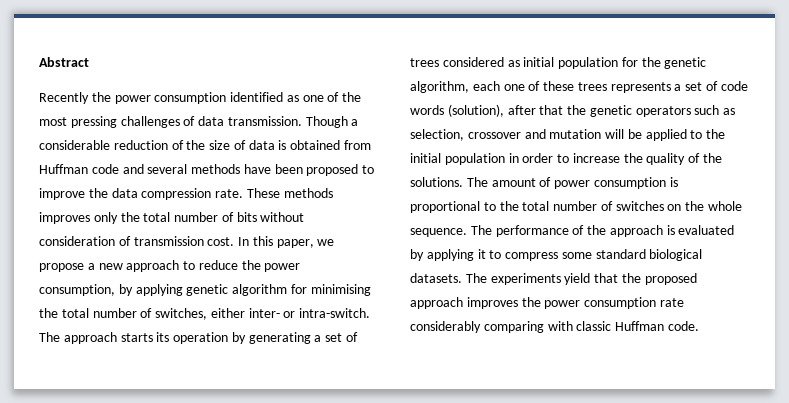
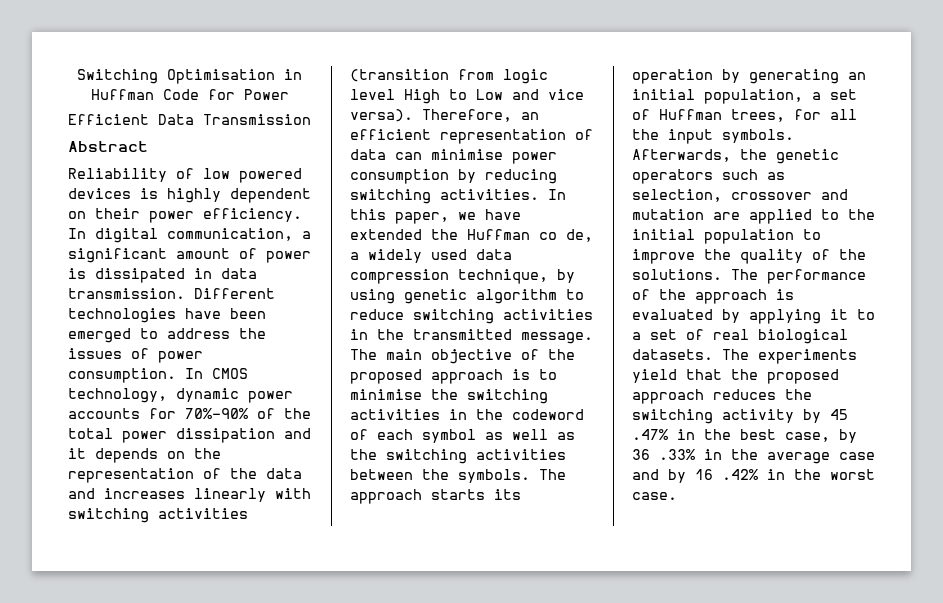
[39,57,89,67] [39,92,362,104] [39,116,359,128] [39,140,372,150] [39,164,375,176] [39,188,333,200] [39,212,305,224] [39,236,335,248] [39,260,301,272] [39,284,371,296] [39,308,371,320] Abstract // Recently the power consumption identified as one of the most pressing challenges of data transmission. Though a considerable reduction of the size of data is obtained from Huffman code and several methods have been proposed to improve the data compression rate. These methods improves only the total number of bits without consideration of transmission cost. In this paper, we propose a new approach to reduce the power consumption, by applying genetic algorithm for minimising the total number of switches, either inter- or intra-switch. -> [77,69,302,84] [90,89,289,100] [68,114,311,125] [68,141,148,152] [68,168,302,183] [68,188,311,203] [68,208,302,223] [68,228,311,243] [68,248,311,263] [68,268,257,283] [68,288,275,299] [68,308,266,323] [68,328,266,343] [68,348,203,363] [68,368,248,383] [68,388,293,403] [68,408,311,419] [68,428,311,443] [68,448,221,463] [68,468,302,483] [68,488,311,502] [68,508,248,523] [350,69,548,84] [350,89,584,104] [350,109,539,122] [350,129,593,144] [350,149,557,164] [350,169,557,184] [350,189,566,204] [350,209,521,224] [350,229,593,242] [350,249,512,263] [350,269,575,284] [350,289,584,304] [350,309,593,324] [350,329,593,344] [350,349,575,364] [350,369,557,384] [350,389,548,404] [350,409,584,420] [350,429,575,443] [350,449,566,464] [350,469,530,483] Switching Optimisation in Huffman Code for Power // Efficient Data Transmission // Abstract // Reliability of low powered devices is highly dependent on their power efficiency. In digital communication, a significant amount of power is dissipated in data transmission. Different technologies have been emerged to address the issues of power consumption. In CMOS technology, dynamic power accounts for 70%-90% of the total power dissipation and it depends on the representation of the data and increases linearly with switching activities (transition from logic level High to Low and vice versa). Therefore, an efficient representation of data can minimise power consumption by reducing switching activities. In this paper, we have extended the Huffman co de, a widely used data compression technique, by using genetic algorithm to reduce switching activities in the transmitted message. The main objective of the proposed approach is to minimise the switching activities in the codeword of each symbol as well as the switching activities between the symbols.
[314,332,359,342] [410,57,707,69] [410,81,748,93] [410,104,564,117] a set of trees considered as initial population for the genetic algorithm, each one of these trees represents a set of code words (solution), after that -> [848,72,866,80] [632,89,857,104] [632,109,857,122] [632,129,794,144] [632,149,731,162] an initial population, a set of Huffman trees, for all the input symbols. Afterwards,
[605,129,642,139] will be -> [713,212,740,220] are
[508,153,620,163] in order to increase -> [803,229,821,240] [632,249,695,264] to improve
[491,177,678,189] [410,201,743,213] [410,225,492,237] amount of power consumption is proportional to the total number of switches on the whole sequence. The -> (758, 274) none
[505,249,646,261] compress some standard -> [632,329,749,340] a set of real
[466,297,684,309] [410,321,699,333] improves the power consumption rate considerably comparing with classic Huffman code. -> [713,389,812,400] [632,409,848,424] [632,429,857,443] [632,449,875,464] [632,469,875,483] [632,492,677,500] reduces the switching activity by 45 .47% in the best case, by 36 .33% in the average case and by 16 .42% in the worst case.

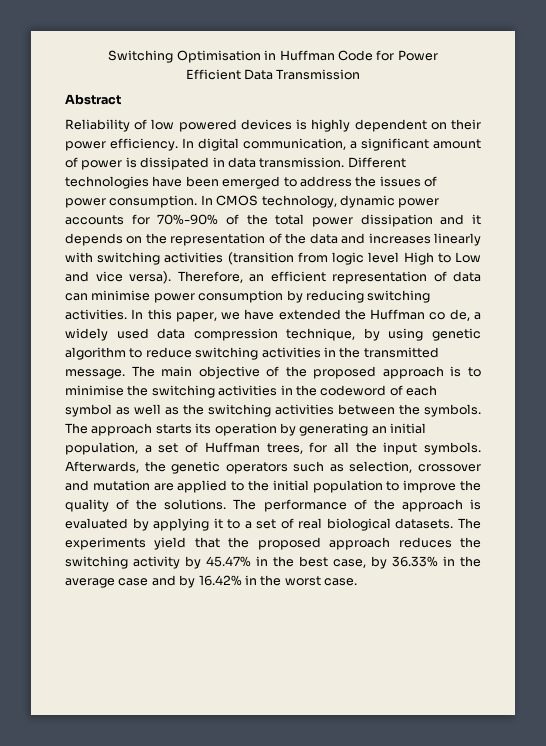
[830,409,848,420] [632,429,668,440] 45 .47% -> [206,556,251,567] 45.47%
[632,449,695,460] 36 .33% -> [392,556,438,567] 36.33%
[695,469,758,480] 16 .42% -> [198,575,242,586] 16.42%

